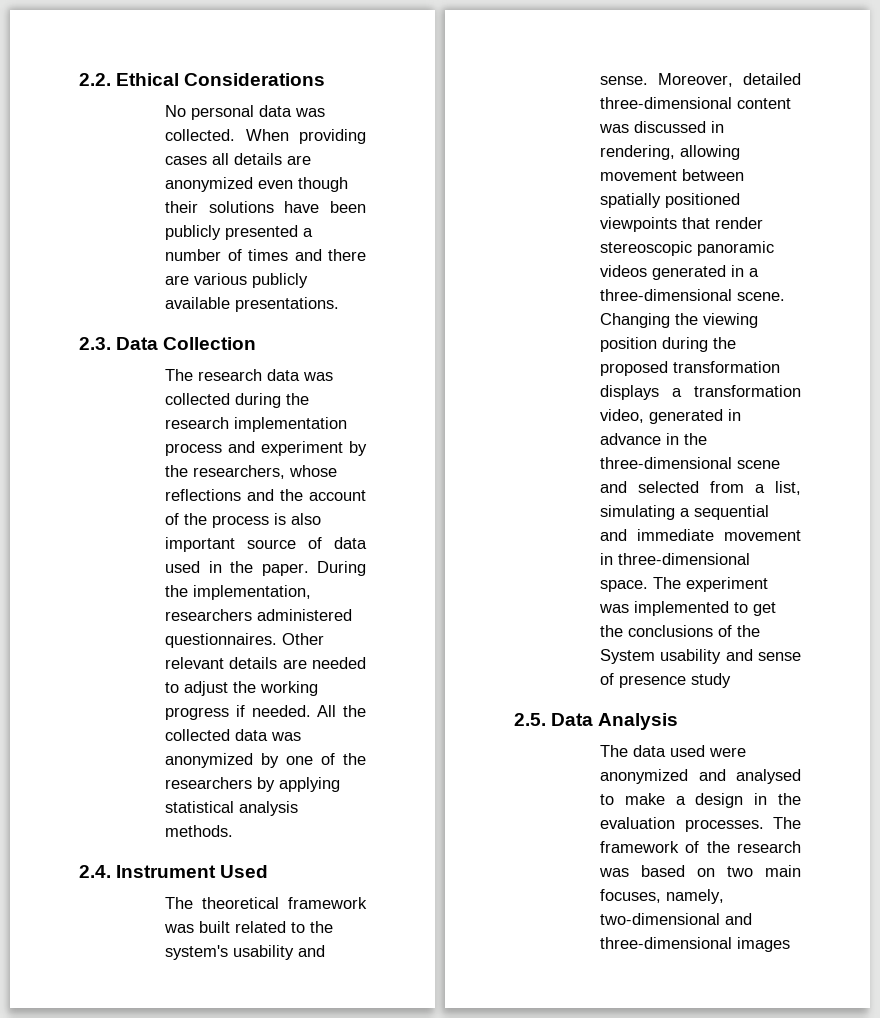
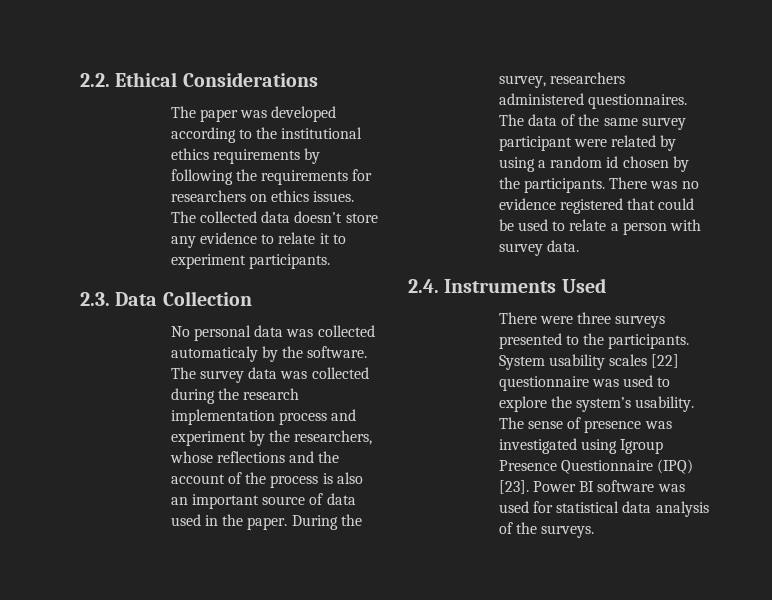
[165,105,326,120] [165,129,366,144] [165,153,312,165] [165,177,349,192] [165,201,366,213] [165,225,314,240] [165,249,366,261] [165,273,309,288] [165,297,340,312] [79,337,257,350] [165,369,263,381] No personal data was collected. When providing cases all details are anonymized even though their solutions have been publicly presented a number of times and there are various publicly available presentations. // 2.3. Data Collection // The research -> [170,106,337,122] [170,127,363,143] [170,148,321,164] [170,169,373,185] [170,190,355,202] [170,211,378,223] [170,232,346,248] [170,254,331,269] [80,291,252,306] [170,325,375,341] [170,346,368,362] [170,367,245,383] The paper was developed according to the institutional ethics requirements by following the requirements for researchers on ethics issues. The collected data doesn’t store any evidence to relate it to experiment participants. // 2.3. Data Collection // No personal data was collected automaticaly by the software. The survey
(322, 519) none -> [170,497,188,505] an
[193,585,312,600] implementation, -> [498,75,546,88] survey,
[282,633,325,645] [165,657,366,669] [165,681,319,696] [165,705,366,720] [165,729,302,741] [165,753,366,768] [165,777,341,792] [165,801,299,816] [165,825,234,837] Other relevant details are needed to adjust the working progress if needed. All the collected data was anonymized by one of the researchers by applying statistical analysis methods. -> [498,114,686,130] [498,135,677,151] [498,156,689,172] [498,177,699,193] [498,198,695,214] [498,219,702,235] [498,240,580,256] The data of the same survey participant were related by using a random id chosen by the participants. There was no evidence registered that could be used to relate a person with survey data.
[116,865,217,878] Instrument -> [444,279,557,293] Instruments
[165,897,367,909] [164,921,334,933] [165,945,326,960] [600,73,801,87] [600,97,792,109] [599,121,725,133] [600,145,741,160] [600,169,745,181] [600,193,741,208] [600,217,764,232] [600,241,775,256] [600,265,760,280] [600,289,786,301] [600,313,759,328] [600,337,737,352] [600,361,781,376] [600,385,801,400] [600,409,742,424] [600,433,708,445] [600,457,781,469] [600,481,801,495] [600,505,770,520] [600,529,801,541] [600,553,751,565] [600,577,769,592] [599,601,777,616] [600,625,761,637] [600,649,801,664] [600,673,732,688] [514,713,679,730] [600,745,747,757] [600,769,801,784] [600,793,801,808] [600,817,801,832] [600,841,801,853] [599,865,801,877] [600,889,725,904] [600,913,753,925] [600,937,791,952] The theoretical framework was built related to the system's usability and sense. Moreover, detailed three-dimensional content was discussed in rendering, allowing movement between spatially positioned viewpoints that render stereoscopic panoramic videos generated in a three-dimensional scene. Changing the viewing position during the proposed transformation displays a transformation video, generated in advance in the three-dimensional scene and selected from a list, simulating a sequential and immediate movement in three-dimensional space. The experiment was implemented to get the conclusions of the System usability and sense of presence study // 2.5. Data Analysis // The data used were anonymized and analysed to make a design in the evaluation processes. The framework of the research was based on two main focuses, namely, two-dimensional and three-dimensional images -> [498,312,666,328] [498,333,690,349] [498,354,680,370] [498,375,671,391] [498,396,695,412] [498,417,672,433] [498,438,664,454] [498,459,694,474] [498,480,685,494] [498,501,709,517] [498,522,595,538] There were three surveys presented to the participants. System usability scales [22] questionnaire was used to explore the system’s usability. The sense of presence was investigated using Igroup Presence Questionnaire (IPQ) [23]. Power BI software was used for statistical data analysis of the surveys.

